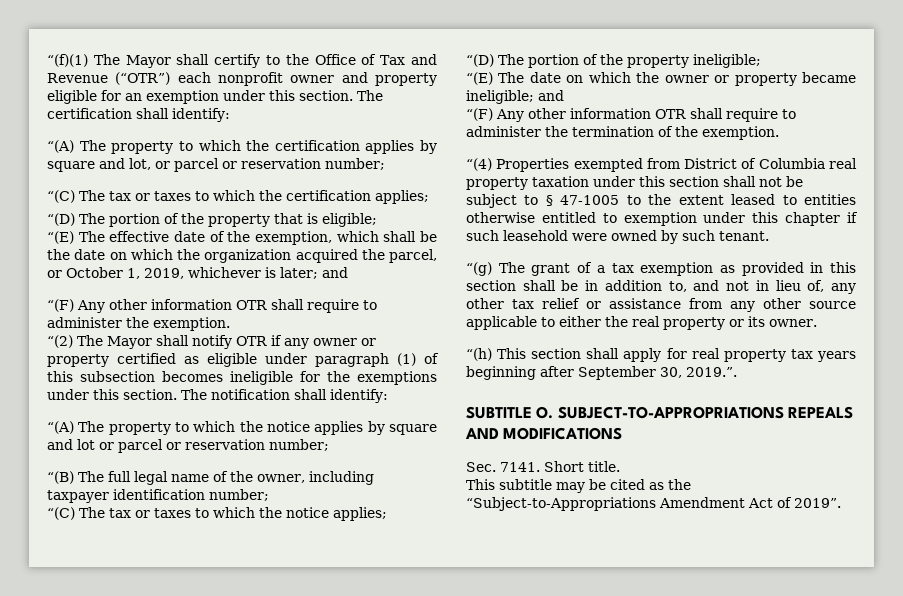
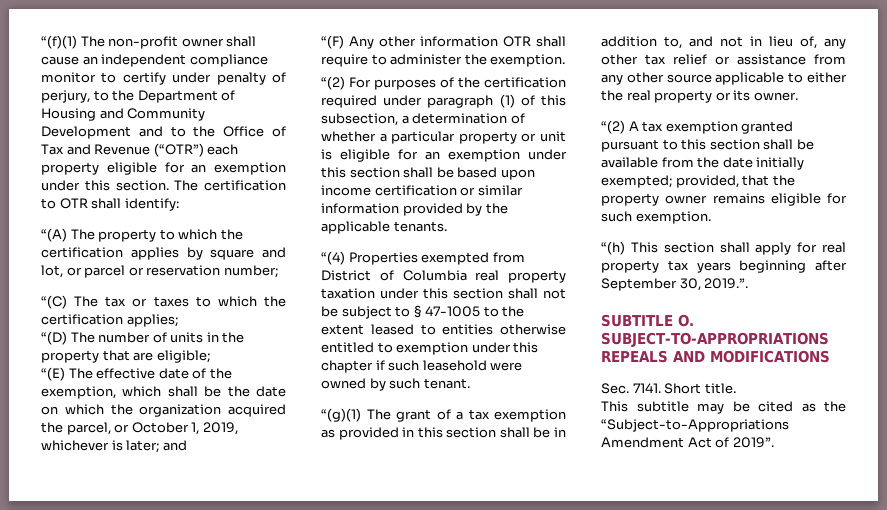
[125,54,261,68] Mayor shall certify -> [108,36,257,49] [41,54,268,67] [41,72,286,85] [41,90,236,103] [41,108,206,121] [41,126,163,139] non-profit owner shall cause an independent compliance monitor to certify under penalty of perjury, to the Department of Housing and Community Development and
[218,72,368,86] nonprofit owner and -> (239, 149) none
(132, 113) none -> [41,198,88,209] to OTR
[109,213,179,227] portion of -> [98,332,219,343] number of units in
[307,213,318,224] is -> [133,352,154,361] are
[77,335,376,349] [47,353,257,367] The Mayor shall notify OTR if any owner or property certified as eligible -> [349,77,566,90] [321,95,377,108] For purposes of the certification required
[80,371,437,385] [47,389,388,403] [47,421,437,435] [47,439,329,453] [47,471,374,485] [47,489,269,503] [47,507,387,521] [466,54,761,68] [466,72,856,86] [466,90,564,104] [466,108,796,122] [466,126,779,140] subsection becomes ineligible for the exemptions under this section. The notification shall identify: // “(A) The property to which the notice applies by square and lot or parcel or reservation number; // “(B) The full legal name of the owner, including taxpayer identification number; // “(C) The tax or taxes to which the notice applies; // “(D) The portion of the property ineligible; // “(E) The date on which the owner or property became ineligible; and // “(F) Any other information OTR shall require to administer the termination of the exemption. -> [321,113,525,126] [321,131,566,144] [321,149,567,162] [321,167,535,180] [321,185,523,196] [321,203,508,216] [321,221,447,234] subsection, a determination of whether a particular property or unit is eligible for an exemption under this section shall be based upon income certification or similar information provided by the applicable tenants.
[466,262,492,276] “(g) -> [321,408,361,422] “(g)(1)
(817, 323) none -> [601,120,794,134] [601,139,814,152] [601,157,805,170] [601,175,795,188] [601,193,847,206] [601,211,711,224] // “(2) A tax exemption granted pursuant to this section shall be available from the date initially exempted; provided, that the property owner remains eligible for such exemption.

